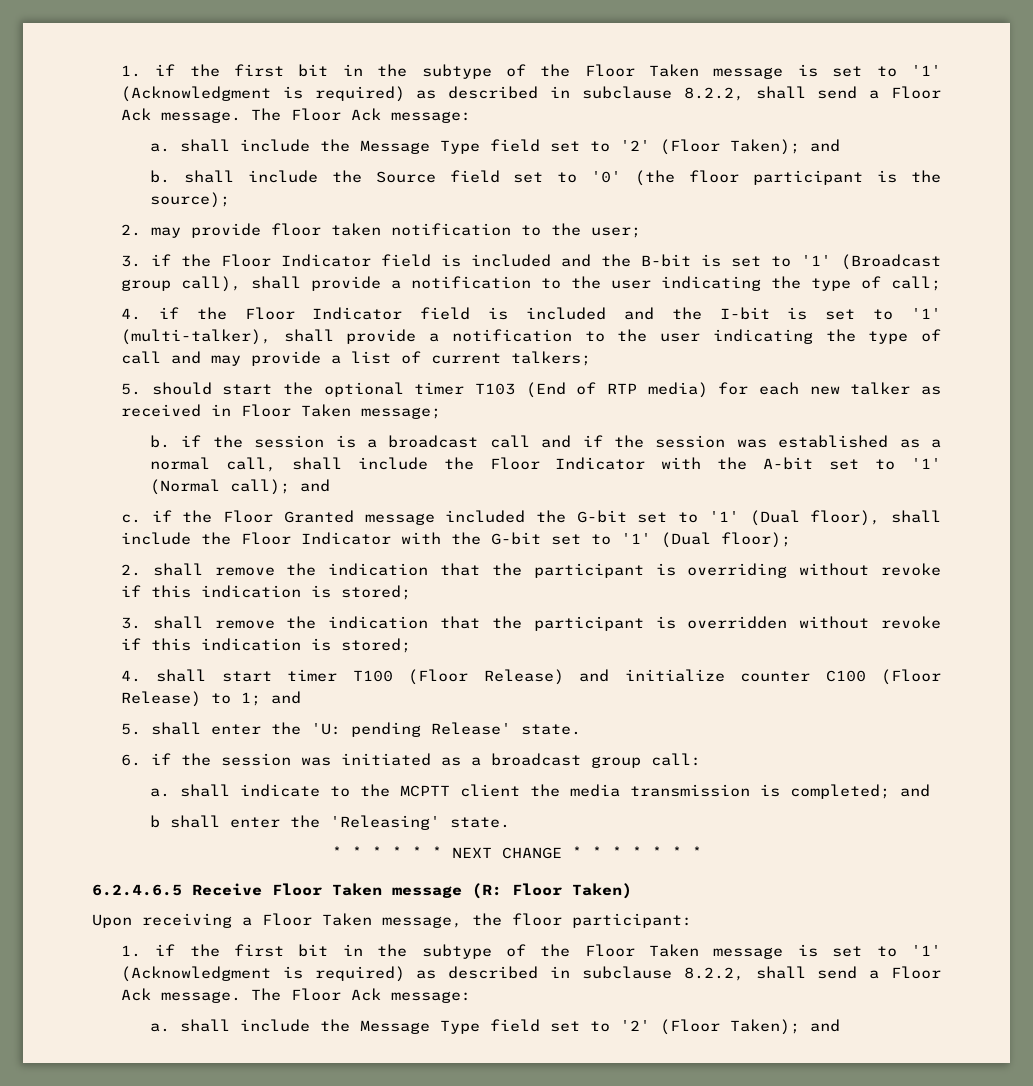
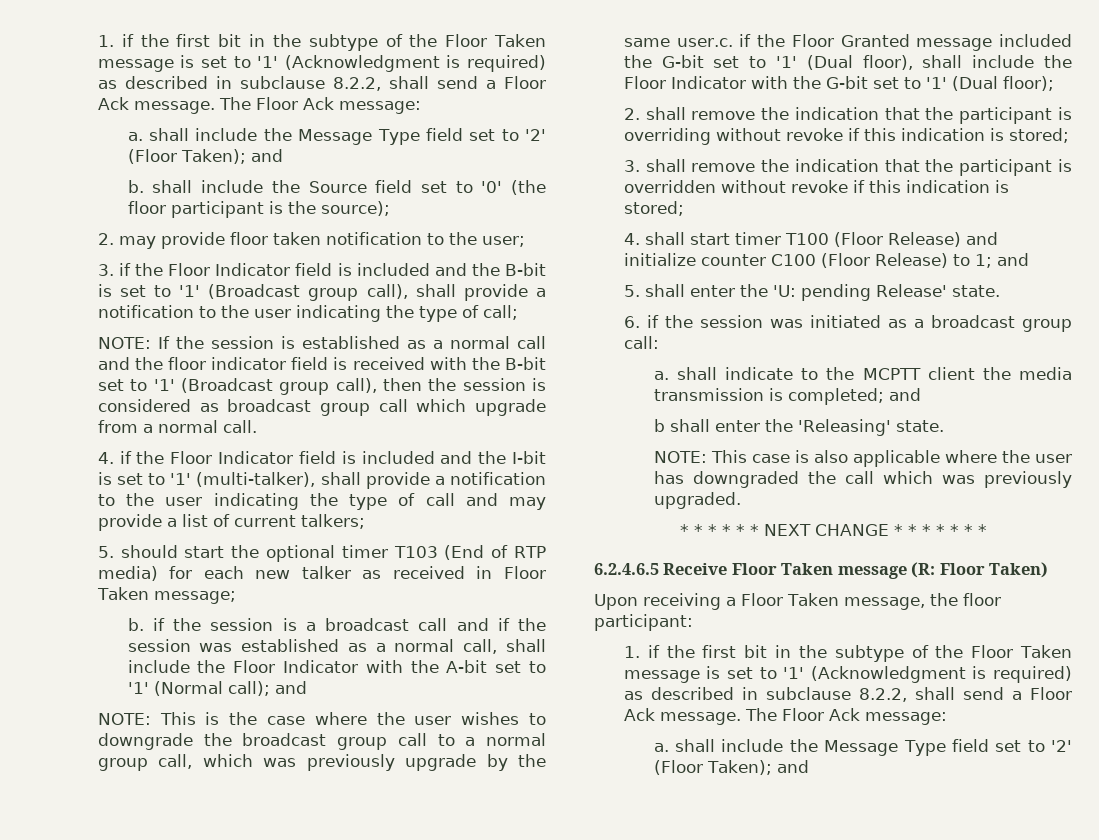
(941, 283) none -> [97,336,546,349] [97,357,546,370] [97,378,546,395] [97,399,546,416] [97,420,257,433] // NOTE: If the session is established as a normal call and the floor indicator field is received with the B-bit set to '1' (Broadcast group call), then the session is considered as broadcast group call which upgrade from a normal call.
[120,514,141,523] c. -> [97,712,546,725] [97,733,547,750] [97,754,546,771] [623,38,733,47] NOTE: This is the case where the user wishes to downgrade the broadcast group call to a normal group call, which was previously upgrade by the same user.c.
(510, 822) none -> [653,450,1072,467] [653,471,1072,488] [653,492,741,509] // NOTE: This case is also applicable where the user has downgraded the call which was previously upgraded.

